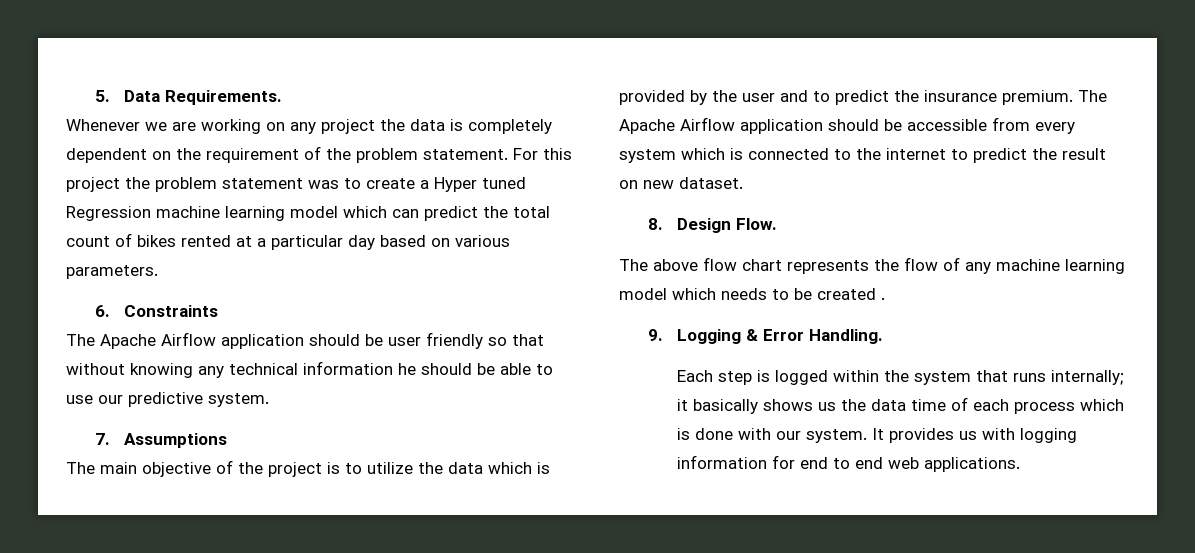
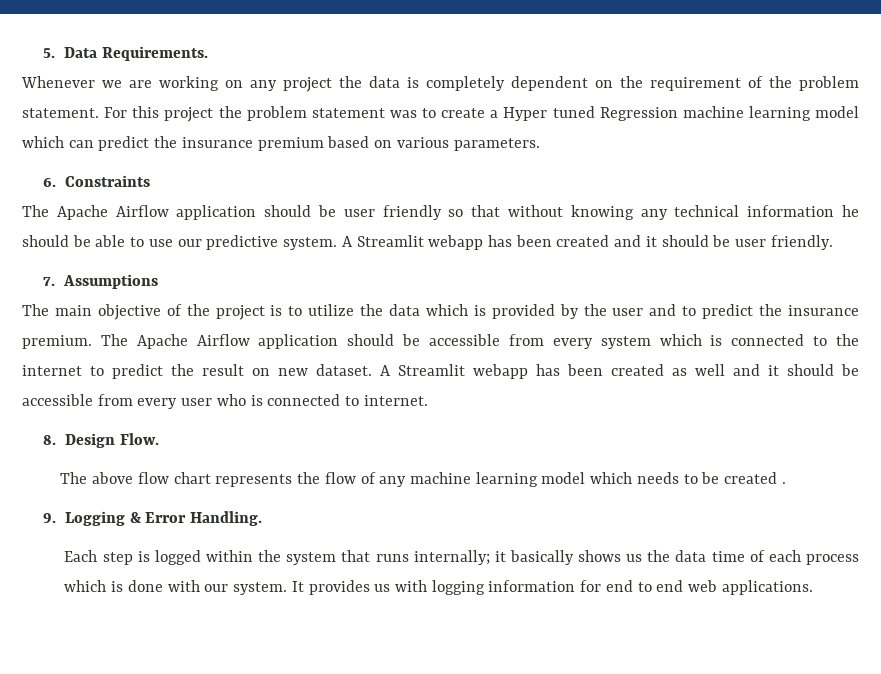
[513,206,550,218] [66,233,375,250] total count of bikes rented at a particular day -> [181,137,324,151] insurance premium
(269, 400) none -> [341,235,833,250] A Streamlit webapp has been created and it should be user friendly.
(743, 183) none -> [380,364,859,379] [22,394,428,409] A Streamlit webapp has been created as well and it should be accessible from every user who is connected to internet.

